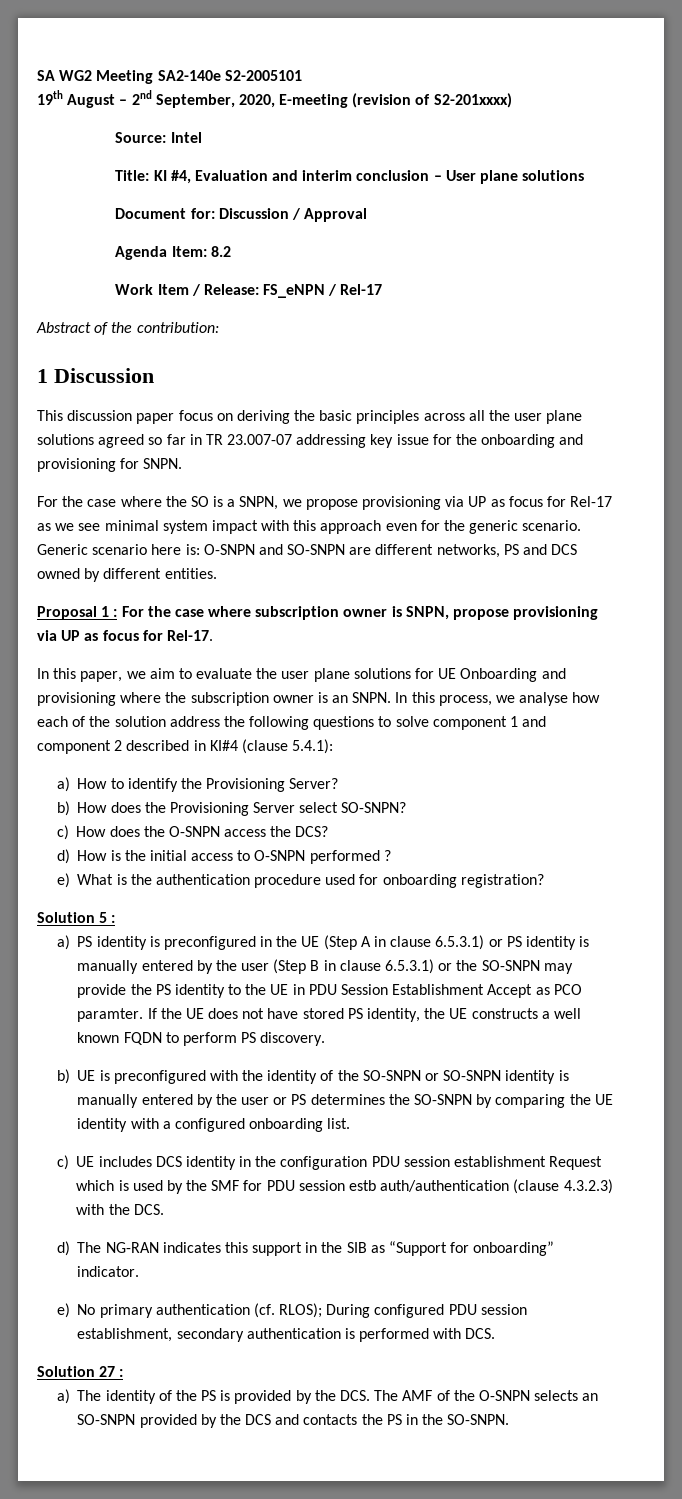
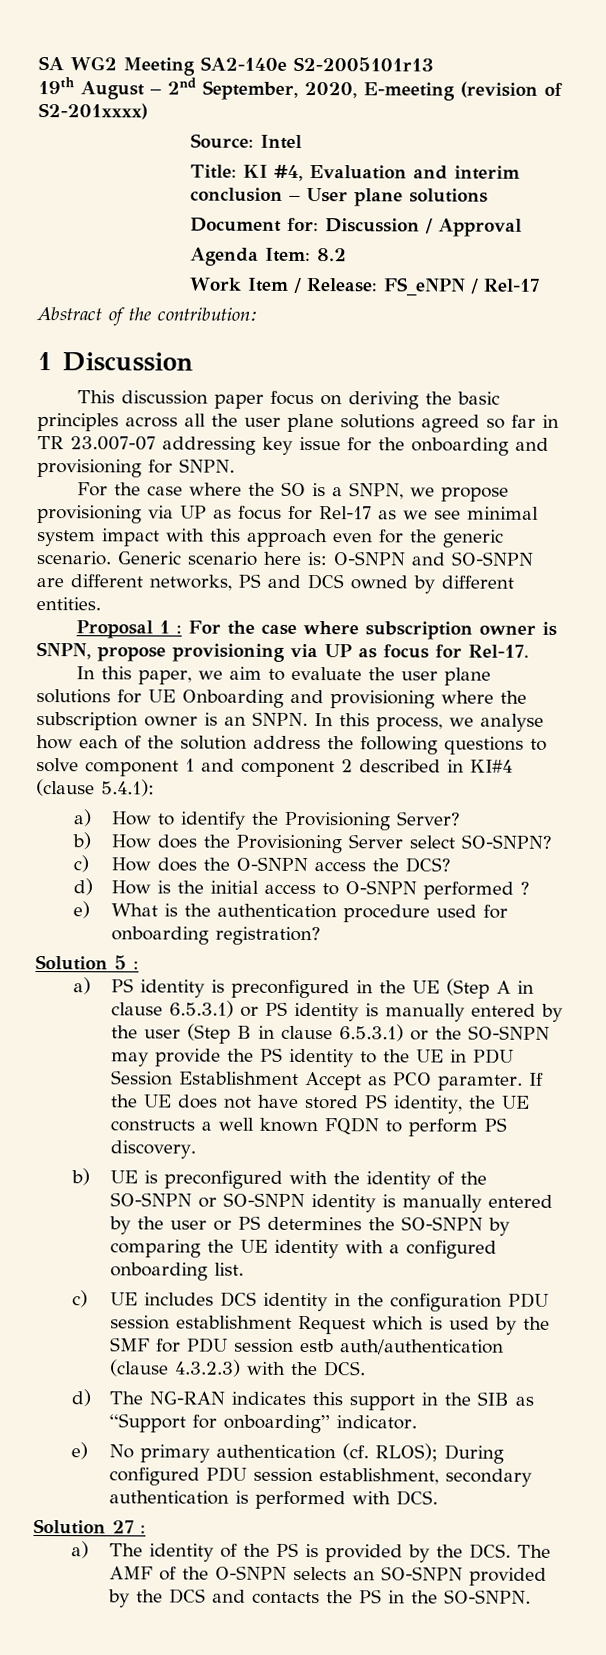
[224,70,302,81] S2-2005101 -> [293,56,434,72] S2-2005101r13

